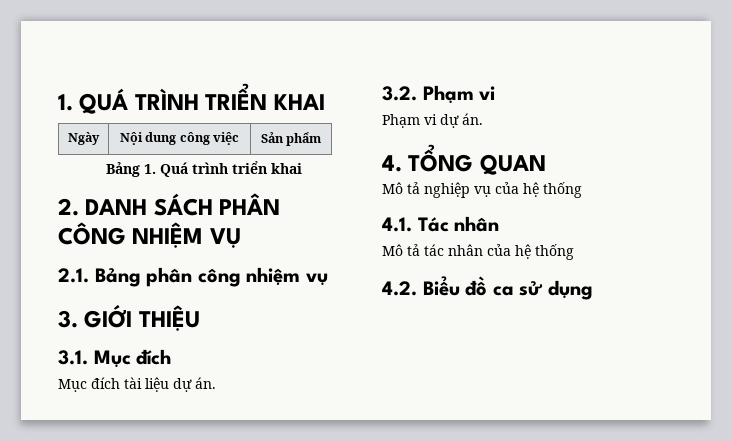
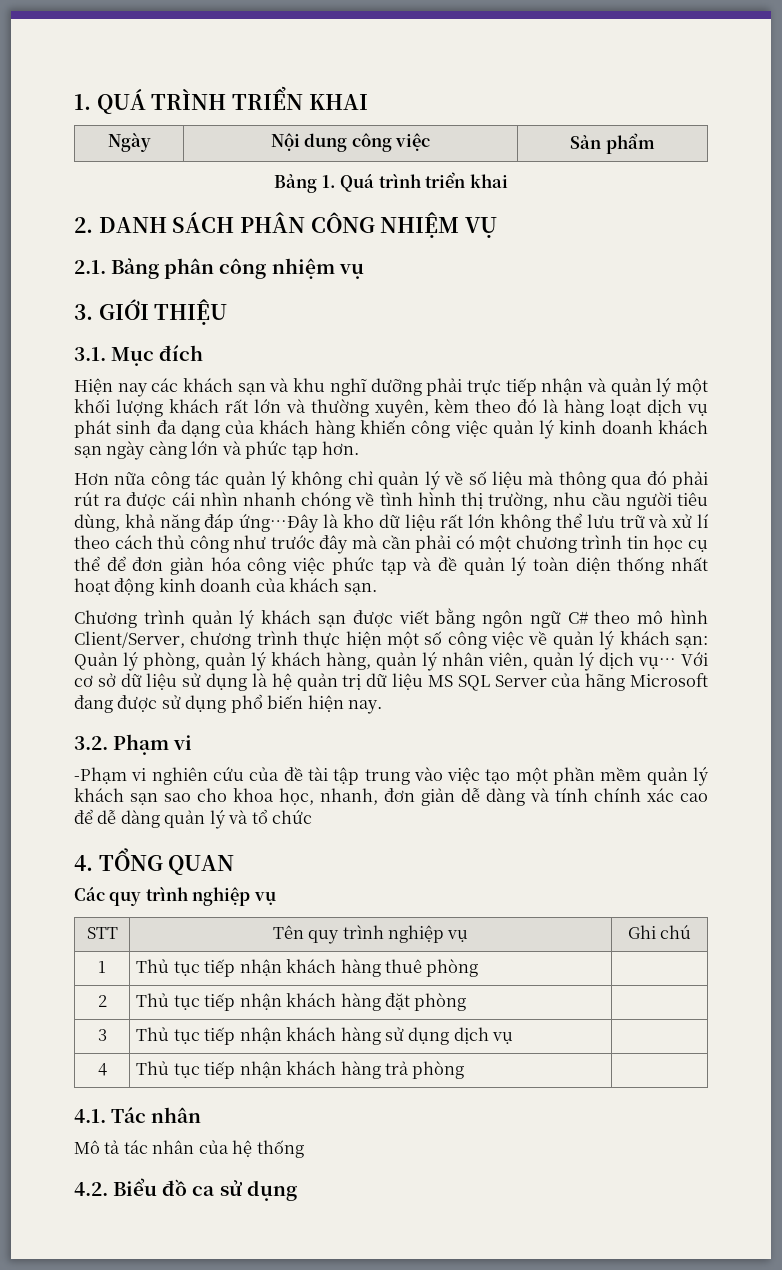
[58,377,216,392] [382,85,496,104] [382,113,483,128] Mục đích tài liệu dự án. // 3.2. Phạm vi // Phạm vi dự án. -> [74,378,708,397] [74,399,709,418] [74,420,708,439] [74,441,360,460] [74,471,709,490] [74,492,709,510] [74,513,709,533] [74,535,708,554] [74,556,708,576] [74,578,377,596] [74,608,709,629] [74,631,709,650] [74,652,708,671] [74,673,708,691] [74,694,383,714] [74,734,193,755] [74,767,709,786] [74,788,708,806] [74,809,313,829] Hiện nay các khách sạn và khu nghĩ dưỡng phải trực tiếp nhận và quản lý một khối lượng khách rất lớn và thường xuyên, kèm theo đó là hàng loạt dịch vụ phát sinh đa dạng của khách hàng khiến công việc quản lý kinh doanh khách sạn ngày càng lớn và phức tạp hơn. // Hơn nữa công tác quản lý không chỉ quản lý về số liệu mà thông qua đó phải rút ra được cái nhìn nhanh chóng về tình hình thị trường, nhu cầu người tiêu dùng, khả năng đáp ứng…Đây là kho dữ liệu rất lớn không thể lưu trữ và xử lí theo cách thủ công như trước đây mà cần phải có một chương trình tin học cụ thể để đơn giản hóa công việc phức tạp và đề quản lý toàn diện thống nhất hoạt động kinh doanh của khách sạn. // Chương trình quản lý khách sạn được viết bằng ngôn ngữ C# theo mô hình Client/Server, chương trình thực hiện một số công việc về quản lý khách sạn: Quản lý phòng, quản lý khách hàng, quản lý nhân viên, quản lý dịch vụ… Với cơ sở dữ liệu sử dụng là hệ quản trị dữ liệu MS SQL Server của hãng Microsoft đang được sử dụng phổ biến hiện nay. // 3.2. Phạm vi // -Phạm vi nghiên cứu của đề tài tập trung vào việc tạo một phần mềm quản lý khách sạn sao cho khoa học, nhanh, đơn giản dễ dàng và tính chính xác cao để dễ dàng quản lý và tổ chức
[382,182,582,198] Mô tả nghiệp vụ của hệ thống -> [74,886,276,906] [86,927,118,939] [272,925,469,944] [627,925,692,939] [98,961,106,973] [136,959,479,977] [97,995,107,1007] [136,993,467,1011] [97,1029,107,1041] [136,1027,514,1045] [97,1063,107,1076] [136,1061,465,1079] Các quy trình nghiệp vụ // STT | Tên quy trình nghiệp vụ | Ghi chú // 1 | Thủ tục tiếp nhận khách hàng thuê phòng | // 2 | Thủ tục tiếp nhận khách hàng đặt phòng | // 3 | Thủ tục tiếp nhận khách hàng sử dụng dịch vụ | // 4 | Thủ tục tiếp nhận khách hàng trả phòng |

